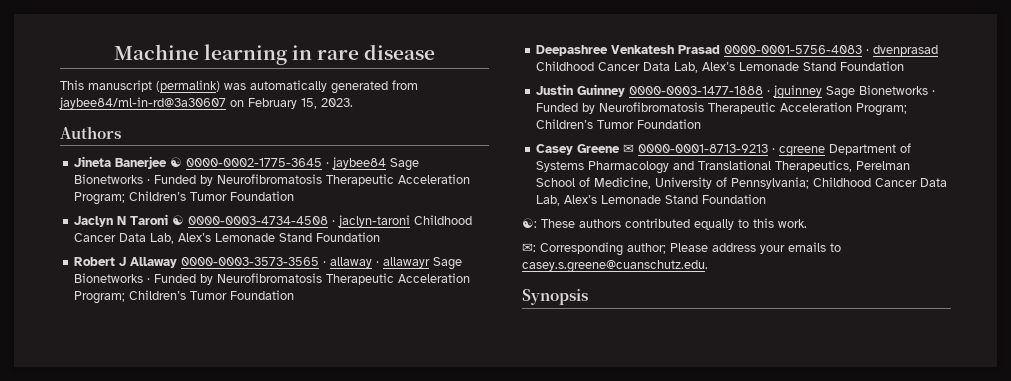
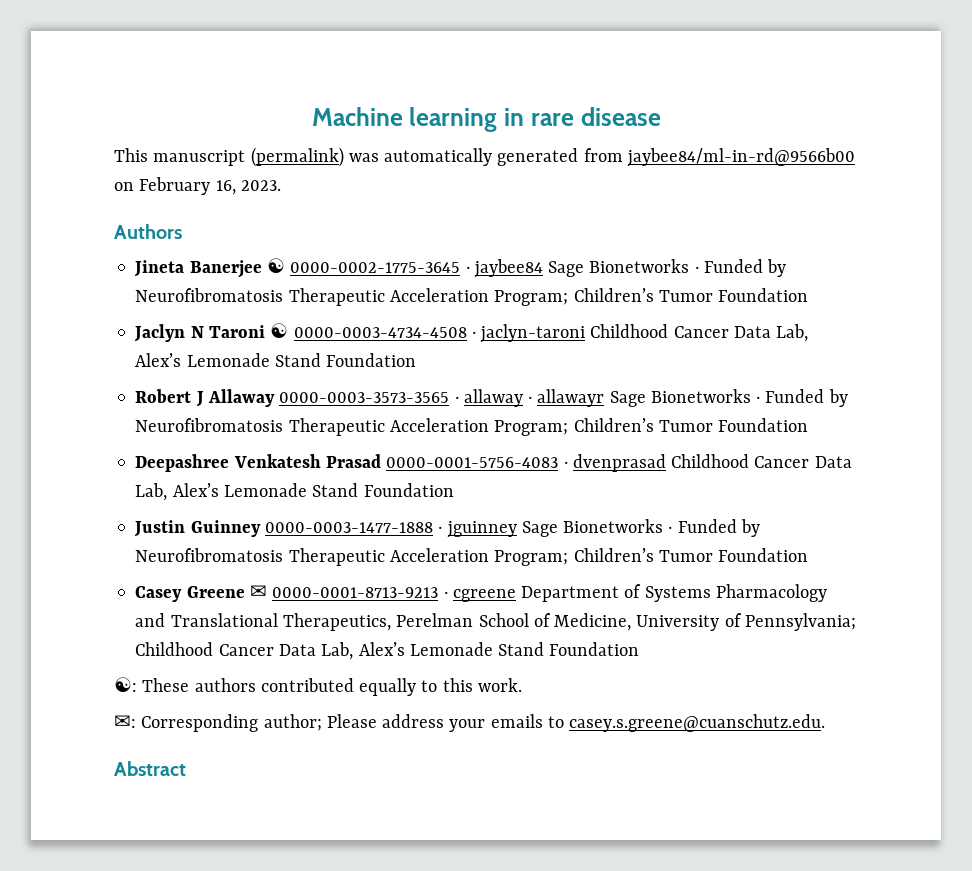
[59,97,226,109] jaybee84/ml-in-rd@3a30607 -> [626,148,855,167] jaybee84/ml-in-rd@9566b00
[301,98,317,109] 15, -> [215,180,236,195] 16,
[522,289,588,305] Synopsis -> [114,761,186,776] Abstract

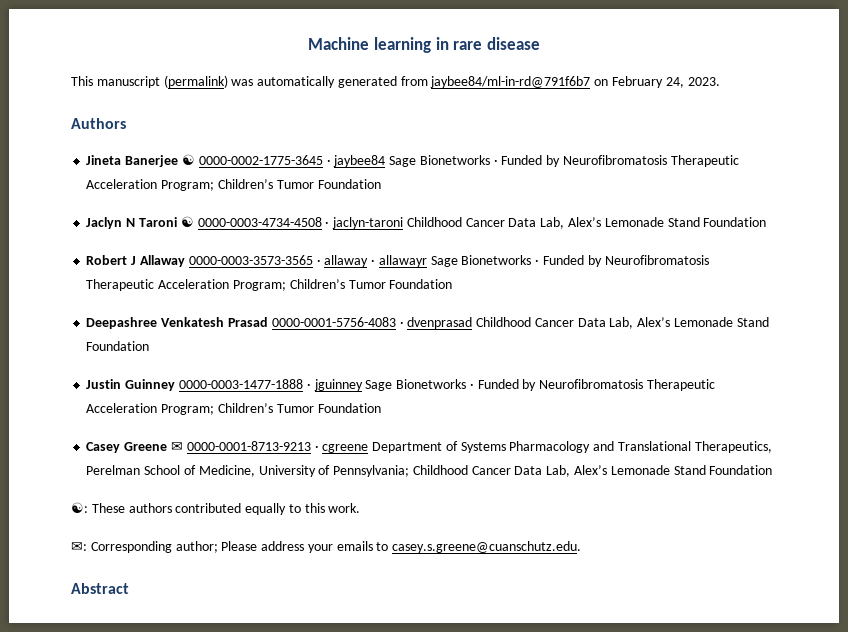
[626,148,855,167] jaybee84/ml-in-rd@9566b00 -> [430,76,591,88] jaybee84/ml-in-rd@791f6b7
[215,180,236,195] 16, -> [665,77,684,88] 24,

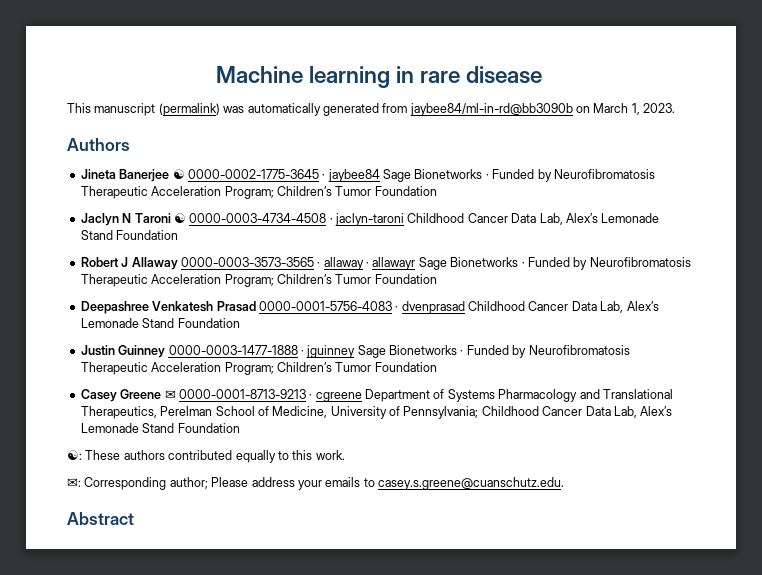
[430,76,684,88] jaybee84/ml-in-rd@791f6b7 on February 24, -> [409,103,640,116] jaybee84/ml-in-rd@bb3090b on March 1,

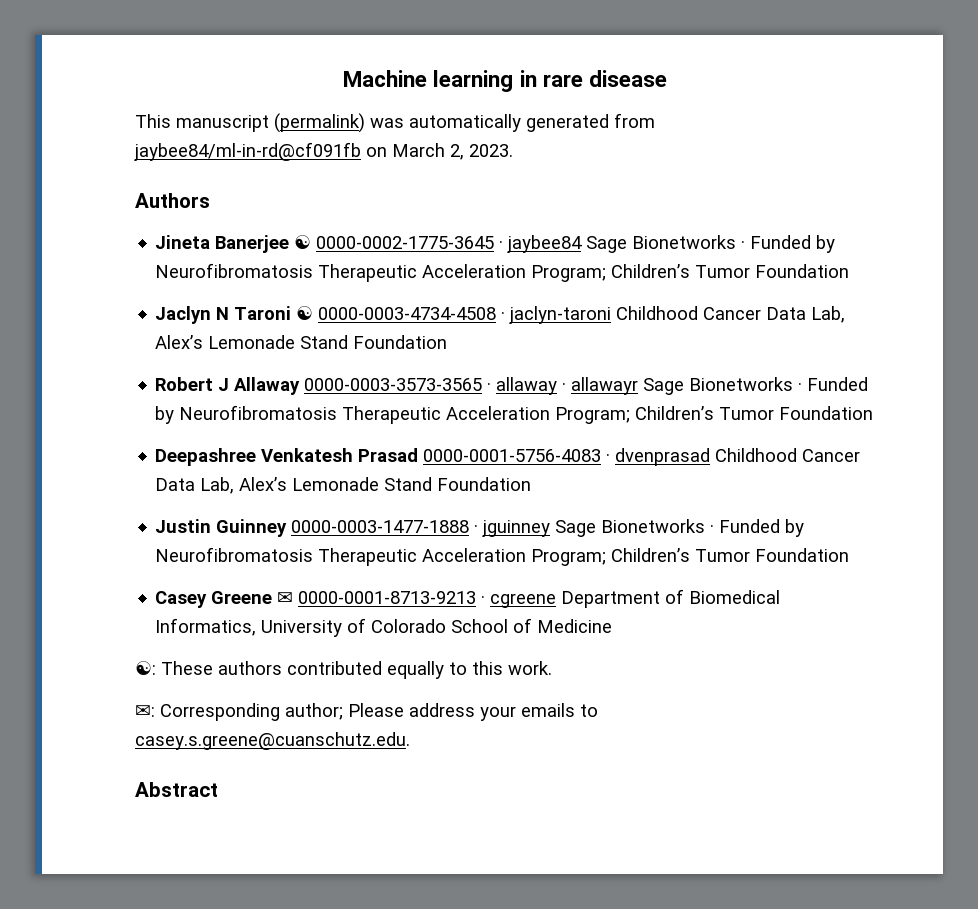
[409,103,573,116] jaybee84/ml-in-rd@bb3090b -> [134,142,361,161] jaybee84/ml-in-rd@cf091fb
[631,103,640,115] 1, -> [450,144,464,160] 2,
[447,389,673,402] [80,406,673,419] [80,423,240,433] Systems Pharmacology and Translational Therapeutics, Perelman School of Medicine, University of Pennsylvania; Childhood Cancer Data Lab, Alex’s Lemonade Stand Foundation -> [689,590,781,604] [155,618,613,637] Biomedical Informatics, University of Colorado School of Medicine

